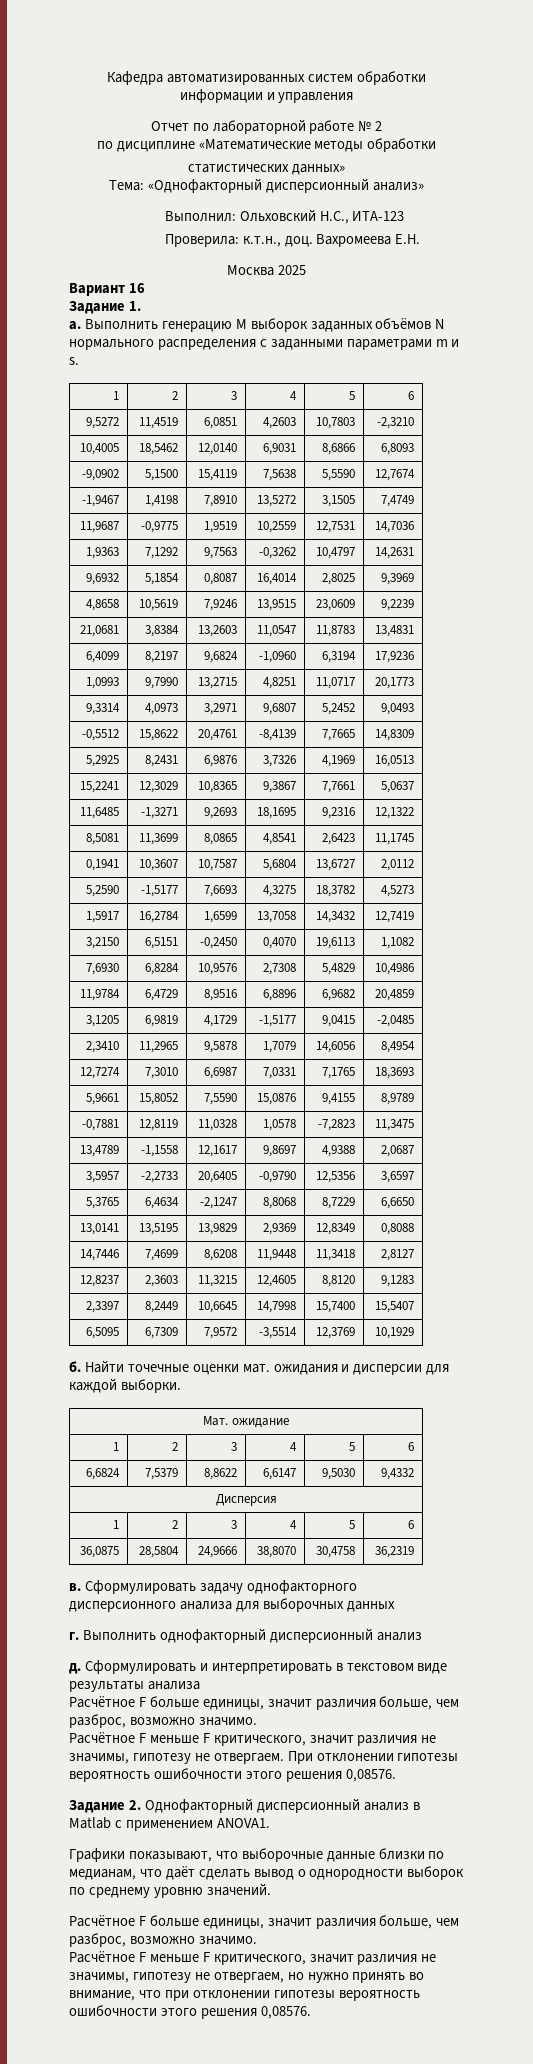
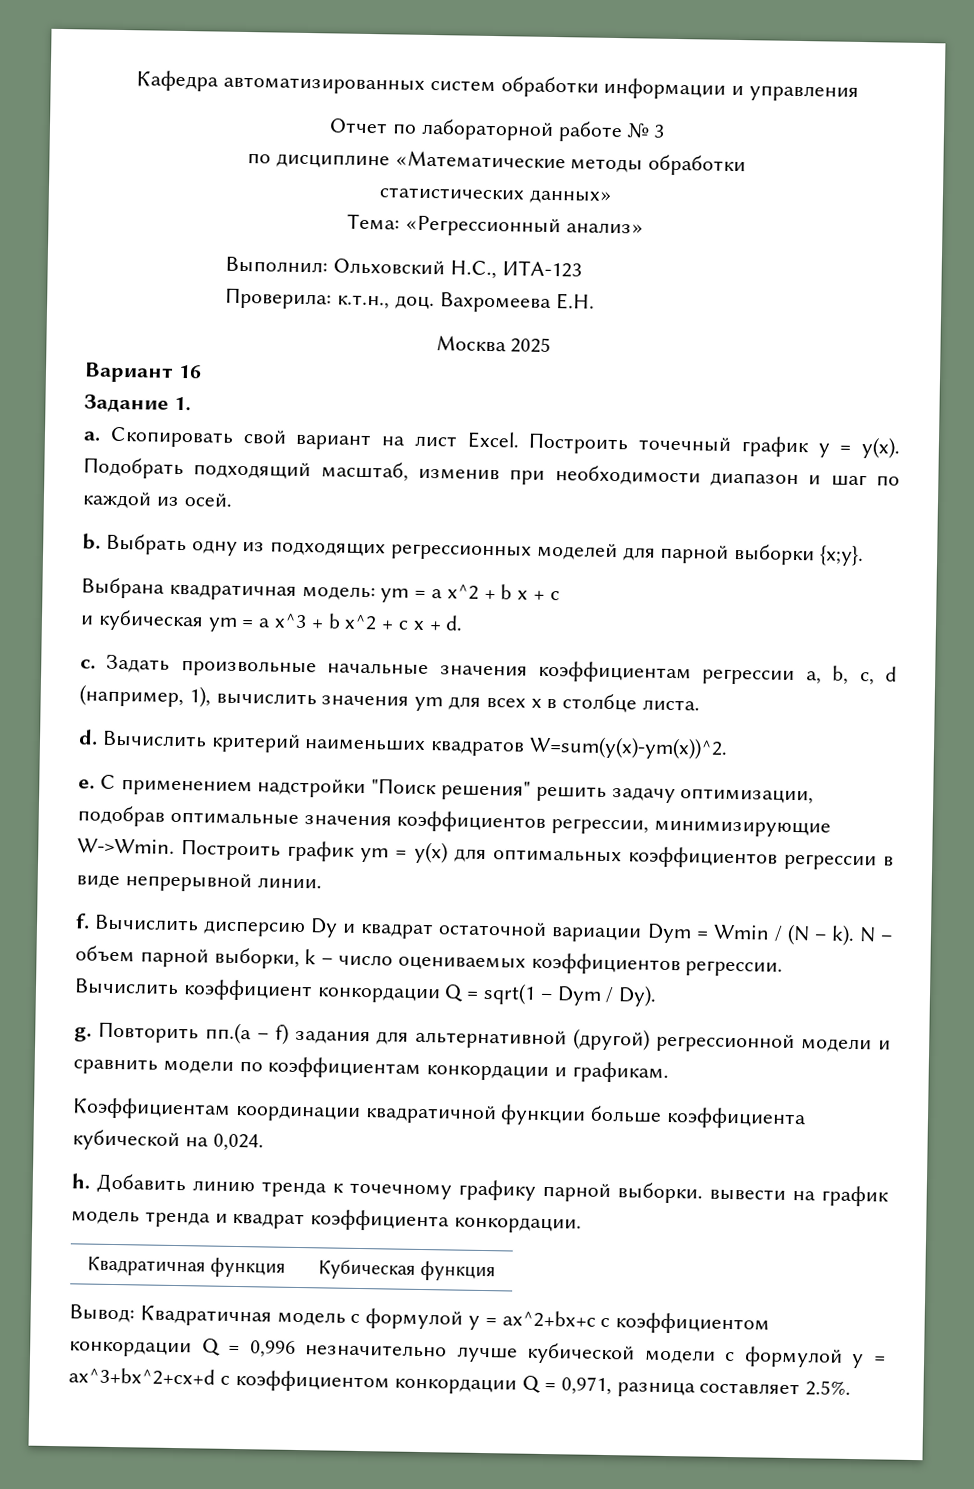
[375,121,383,131] 2 -> [652,124,665,138] 3
[148,178,369,193] «Однофакторный дисперсионный -> [405,215,561,238] «Регрессионный
[84,318,445,332] [69,339,460,350] [69,357,79,365] [112,391,119,400] [171,391,178,400] [230,391,237,400] [289,391,297,400] [348,391,355,400] [407,391,414,400] [85,417,119,429] [138,417,178,429] [203,417,237,429] [262,417,296,429] [315,417,355,429] [376,417,414,429] [79,443,119,455] [138,443,178,455] [197,443,237,455] [262,443,296,455] [321,443,355,455] [380,443,414,455] [81,469,119,481] [144,469,178,481] [197,469,237,481] [262,469,296,481] [321,469,355,481] [374,469,415,481] [81,495,119,507] [144,495,178,507] [203,495,237,507] [256,495,296,507] [321,495,355,507] [380,495,414,507] [79,521,119,533] [140,521,178,533] [203,521,237,533] [256,521,296,533] [315,521,355,533] [374,521,414,533] [85,547,119,559] [144,547,178,559] [203,547,237,559] [258,547,296,559] [315,547,355,559] [374,547,414,559] [85,573,119,585] [144,573,179,585] [203,573,237,585] [256,573,297,585] [321,573,355,585] [380,573,414,585] [85,599,119,611] [138,599,178,611] [203,599,237,611] [256,599,296,611] [315,599,355,611] [380,599,414,611] [79,625,119,637] [144,625,179,637] [197,625,237,637] [256,625,296,637] [315,625,355,637] [374,625,414,637] [85,651,119,663] [144,651,178,663] [203,651,238,663] [258,651,296,663] [321,651,356,663] [374,651,414,663] [85,677,119,689] [144,677,178,689] [197,677,237,689] [262,677,296,689] [315,677,355,689] [374,677,414,689] [85,703,120,715] [144,703,178,715] [203,703,237,715] [262,703,296,715] [321,703,355,715] [380,703,414,715] [81,729,119,741] [138,729,178,741] [197,729,237,741] [258,729,296,741] [321,729,355,741] [374,729,414,741] [85,755,119,767] [144,755,178,767] [203,755,237,767] [262,755,296,767] [321,755,355,767] [374,755,414,767] [79,781,119,793] [138,781,178,793] [197,781,237,793] [262,781,296,793] [321,781,355,793] [380,781,414,793] [79,807,119,819] [140,807,178,819] [203,807,237,819] [256,807,296,819] [321,807,355,819] [374,807,414,819] [85,833,119,845] [138,833,178,845] [203,833,237,845] [262,833,296,845] [321,833,355,845] [374,833,414,845] [85,859,119,871] [138,859,178,871] [197,859,237,871] [262,859,297,871] [315,859,355,871] [380,859,414,871] [85,885,119,897] [140,885,178,897] [203,885,237,897] [262,885,296,897] [315,885,355,897] [380,885,414,897] [85,911,119,923] [138,911,179,923] [203,911,237,923] [256,911,296,923] [315,911,355,923] [374,911,414,923] [85,937,119,949] [144,937,178,949] [199,937,237,949] [262,937,296,949] [315,937,355,949] [380,937,414,949] [85,963,119,975] [144,963,179,975] [197,963,237,975] [262,963,296,975] [321,963,355,975] [374,963,414,975] [79,989,120,1001] [144,989,178,1001] [203,989,237,1001] [262,989,296,1001] [321,989,355,1001] [374,989,414,1001] [85,1015,119,1027] [144,1015,178,1027] [203,1015,237,1027] [258,1015,296,1027] [321,1015,355,1027] [376,1015,414,1027] [85,1041,119,1053] [138,1041,178,1053] [203,1041,237,1053] [262,1041,296,1053] [315,1041,355,1053] [380,1041,415,1053] [79,1067,120,1079] [144,1067,178,1079] [203,1067,237,1079] [262,1067,296,1079] [321,1067,355,1079] [374,1067,414,1079] [85,1093,119,1105] [138,1093,178,1105] [203,1093,237,1105] [256,1093,296,1105] [321,1093,355,1105] [380,1093,414,1105] [81,1119,119,1131] [138,1119,178,1131] [197,1119,237,1131] [262,1119,296,1131] [317,1119,355,1131] [374,1119,414,1131] [79,1145,119,1157] [140,1145,178,1157] [197,1145,237,1157] [262,1145,296,1157] [321,1145,355,1157] [380,1145,414,1157] [85,1171,119,1183] [140,1171,178,1183] [197,1171,237,1183] [258,1171,296,1183] [315,1171,355,1183] [380,1171,414,1183] [85,1197,119,1209] [144,1197,179,1209] [199,1197,237,1209] [262,1197,296,1209] [321,1197,355,1209] [380,1197,414,1209] [79,1223,119,1235] [138,1223,178,1235] [197,1223,237,1235] [262,1223,296,1235] [315,1223,355,1235] [380,1223,414,1235] [79,1249,119,1261] [144,1249,178,1261] [203,1249,237,1261] [256,1249,296,1261] [315,1249,355,1261] [380,1249,414,1261] [79,1275,119,1287] [144,1275,178,1287] [197,1275,237,1287] [256,1275,296,1287] [321,1275,355,1287] [380,1275,414,1287] [85,1301,119,1313] [144,1301,178,1313] [197,1301,237,1313] [256,1301,296,1313] [315,1301,355,1313] [374,1301,414,1313] [85,1327,119,1339] [144,1327,178,1339] [203,1327,237,1339] [258,1327,297,1339] [315,1327,355,1339] [374,1327,414,1339] [69,1360,450,1375] [69,1378,181,1393] [203,1416,289,1428] [112,1442,119,1451] [171,1442,178,1451] [230,1442,237,1451] [289,1442,297,1451] [348,1442,355,1451] [407,1442,414,1451] [85,1468,120,1480] [144,1468,178,1480] [203,1468,237,1480] [262,1468,296,1480] [321,1468,355,1480] [380,1468,414,1480] [215,1494,277,1506] [112,1520,119,1529] [171,1520,178,1529] [230,1520,237,1529] [289,1520,297,1529] [348,1520,355,1529] [407,1520,414,1529] [79,1546,119,1558] [138,1546,179,1558] [197,1546,237,1558] [256,1546,296,1558] [315,1546,355,1558] [374,1546,414,1558] [69,1580,357,1594] [69,1598,395,1612] [69,1628,422,1643] [69,1660,448,1674] [69,1681,200,1692] [69,1696,460,1710] [69,1714,257,1728] [69,1732,437,1746] [69,1751,459,1764] [69,1768,396,1782] [69,1798,420,1813] [69,1817,270,1831] [69,1848,445,1862] [69,1866,465,1880] [69,1883,271,1898] [69,1915,460,1929] [69,1933,257,1947] [69,1951,437,1965] [69,1972,425,1983] [69,1990,420,2001] [69,2005,311,2019] Выполнить генерацию М выборок заданных объёмов N нормального распределения с заданными параметрами m и s. // 1 | 2 | 3 | 4 | 5 | 6 // 9,5272 | 11,4519 | 6,0851 | 4,2603 | 10,7803 | -2,3210 // 10,4005 | 18,5462 | 12,0140 | 6,9031 | 8,6866 | 6,8093 // -9,0902 | 5,1500 | 15,4119 | 7,5638 | 5,5590 | 12,7674 // -1,9467 | 1,4198 | 7,8910 | 13,5272 | 3,1505 | 7,4749 // 11,9687 | -0,9775 | 1,9519 | 10,2559 | 12,7531 | 14,7036 // 1,9363 | 7,1292 | 9,7563 | -0,3262 | 10,4797 | 14,2631 // 9,6932 | 5,1854 | 0,8087 | 16,4014 | 2,8025 | 9,3969 // 4,8658 | 10,5619 | 7,9246 | 13,9515 | 23,0609 | 9,2239 // 21,0681 | 3,8384 | 13,2603 | 11,0547 | 11,8783 | 13,4831 // 6,4099 | 8,2197 | 9,6824 | -1,0960 | 6,3194 | 17,9236 // 1,0993 | 9,7990 | 13,2715 | 4,8251 | 11,0717 | 20,1773 // 9,3314 | 4,0973 | 3,2971 | 9,6807 | 5,2452 | 9,0493 // -0,5512 | 15,8622 | 20,4761 | -8,4139 | 7,7665 | 14,8309 // 5,2925 | 8,2431 | 6,9876 | 3,7326 | 4,1969 | 16,0513 // 15,2241 | 12,3029 | 10,8365 | 9,3867 | 7,7661 | 5,0637 // 11,6485 | -1,3271 | 9,2693 | 18,1695 | 9,2316 | 12,1322 // 8,5081 | 11,3699 | 8,0865 | 4,8541 | 2,6423 | 11,1745 // 0,1941 | 10,3607 | 10,7587 | 5,6804 | 13,6727 | 2,0112 // 5,2590 | -1,5177 | 7,6693 | 4,3275 | 18,3782 | 4,5273 // 1,5917 | 16,2784 | 1,6599 | 13,7058 | 14,3432 | 12,7419 // 3,2150 | 6,5151 | -0,2450 | 0,4070 | 19,6113 | 1,1082 // 7,6930 | 6,8284 | 10,9576 | 2,7308 | 5,4829 | 10,4986 // 11,9784 | 6,4729 | 8,9516 | 6,8896 | 6,9682 | 20,4859 // 3,1205 | 6,9819 | 4,1729 | -1,5177 | 9,0415 | -2,0485 // 2,3410 | 11,2965 | 9,5878 | 1,7079 | 14,6056 | 8,4954 // 12,7274 | 7,3010 | 6,6987 | 7,0331 | 7,1765 | 18,3693 // 5,9661 | 15,8052 | 7,5590 | 15,0876 | 9,4155 | 8,9789 // -0,7881 | 12,8119 | 11,0328 | 1,0578 | -7,2823 | 11,3475 // 13,4789 | -1,1558 | 12,1617 | 9,8697 | 4,9388 | 2,0687 // 3,5957 | -2,2733 | 20,6405 | -0,9790 | 12,5356 | 3,6597 // 5,3765 | 6,4634 | -2,1247 | 8,8068 | 8,7229 | 6,6650 // 13,0141 | 13,5195 | 13,9829 | 2,9369 | 12,8349 | 0,8088 // 14,7446 | 7,4699 | 8,6208 | 11,9448 | 11,3418 | 2,8127 // 12,8237 | 2,3603 | 11,3215 | 12,4605 | 8,8120 | 9,1283 // 2,3397 | 8,2449 | 10,6645 | 14,7998 | 15,7400 | 15,5407 // 6,5095 | 6,7309 | 7,9572 | -3,5514 | 12,3769 | 10,1929 // б. Найти точечные оценки мат. ожидания и дисперсии для каждой выборки. // Мат. ожидание // 1 | 2 | 3 | 4 | 5 | 6 // 6,6824 | 7,5379 | 8,8622 | 6,6147 | 9,5030 | 9,4332 // Дисперсия // 1 | 2 | 3 | 4 | 5 | 6 // 36,0875 | 28,5804 | 24,9666 | 38,8070 | 30,4758 | 36,2319 // в. Сформулировать задачу однофакторного дисперсионного анализа для выборочных данных // г. Выполнить однофакторный дисперсионный анализ // д. Сформулировать и интерпретировать в текстовом виде результаты анализа // Расчётное F больше единицы, значит различия больше, чем разброс, возможно значимо. // Расчётное F меньше F критического, значит различия не значимы, гипотезу не отвергаем. При отклонении гипотезы вероятность ошибочности этого решения 0,08576. // Задание 2. Однофакторный дисперсионный анализ в Matlab с применением ANOVA1. // Графики показывают, что выборочные данные близки по медианам, что даёт сделать вывод о однородности выборок по среднему уровню значений. // Расчётное F больше единицы, значит различия больше, чем разброс, возможно значимо. // Расчётное F меньше F критического, значит различия не значимы, гипотезу не отвергаем, но нужно принять во внимание, что при отклонении гипотезы вероятность ошибочности этого решения 0,08576. -> [109,426,901,459] [83,457,900,488] [82,491,233,509] [82,533,865,567] [81,577,560,603] [80,609,464,632] [80,654,897,686] [79,684,701,713] [78,729,729,760] [78,774,815,805] [77,805,832,838] [77,838,895,871] [76,872,322,893] [75,913,892,946] [75,945,784,977] [74,978,658,1007] [74,1021,891,1054] [73,1056,669,1083] [72,1097,808,1130] [72,1129,264,1152] [71,1173,889,1207] [71,1209,583,1234] [86,1256,287,1278] [317,1259,497,1282] [69,1304,771,1335] [69,1338,886,1369] [68,1367,852,1398] Скопировать свой вариант на лист Excel. Построить точечный график y = y(x). Подобрать подходящий масштаб, изменив при необходимости диапазон и шаг по каждой из осей. // b. Выбрать одну из подходящих регрессионных моделей для парной выборки {x;y}. // Выбрана квадратичная модель: ym = a x^2 + b x + c // и кубическая ym = a x^3 + b x^2 + c x + d. // c. Задать произвольные начальные значения коэффициентам регрессии a, b, c, d (например, 1), вычислить значения ym для всех x в столбце листа. // d. Вычислить критерий наименьших квадратов W=sum(y(x)-ym(x))^2. // e. С применением надстройки "Поиск решения" решить задачу оптимизации, подобрав оптимальные значения коэффициентов регрессии, минимизирующие W->Wmin. Построить график ym = y(x) для оптимальных коэффициентов регрессии в виде непрерывной линии. // f. Вычислить дисперсию Dy и квадрат остаточной вариации Dym = Wmin / (N – k). N – объем парной выборки, k – число оцениваемых коэффициентов регрессии. Вычислить коэффициент конкордации Q = sqrt(1 – Dym / Dy). // g. Повторить пп.(a – f) задания для альтернативной (другой) регрессионной модели и сравнить модели по коэффициентам конкордации и графикам. // Коэффициентам координации квадратичной функции больше коэффициента кубической на 0,024. // h. Добавить линию тренда к точечному графику парной выборки. вывести на график модель тренда и квадрат коэффициента конкордации. // Квадратичная функция | Кубическая функция // Вывод: Квадратичная модель с формулой y = ax^2+bx+c с коэффициентом конкордации Q = 0,996 незначительно лучше кубической модели с формулой y = ax^3+bx^2+cx+d с коэффициентом конкордации Q = 0,971, разница составляет 2.5%.

